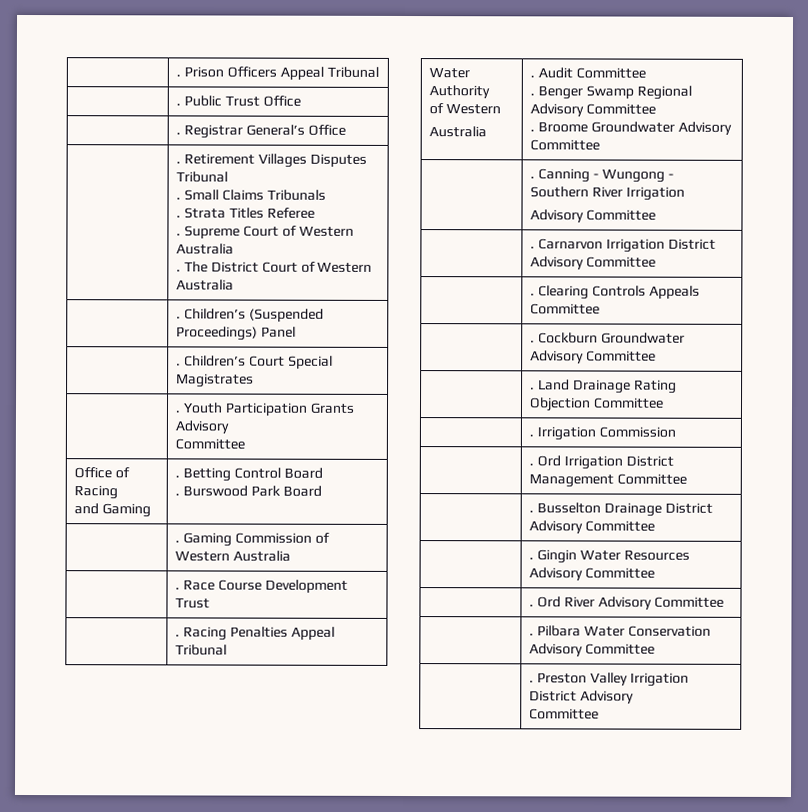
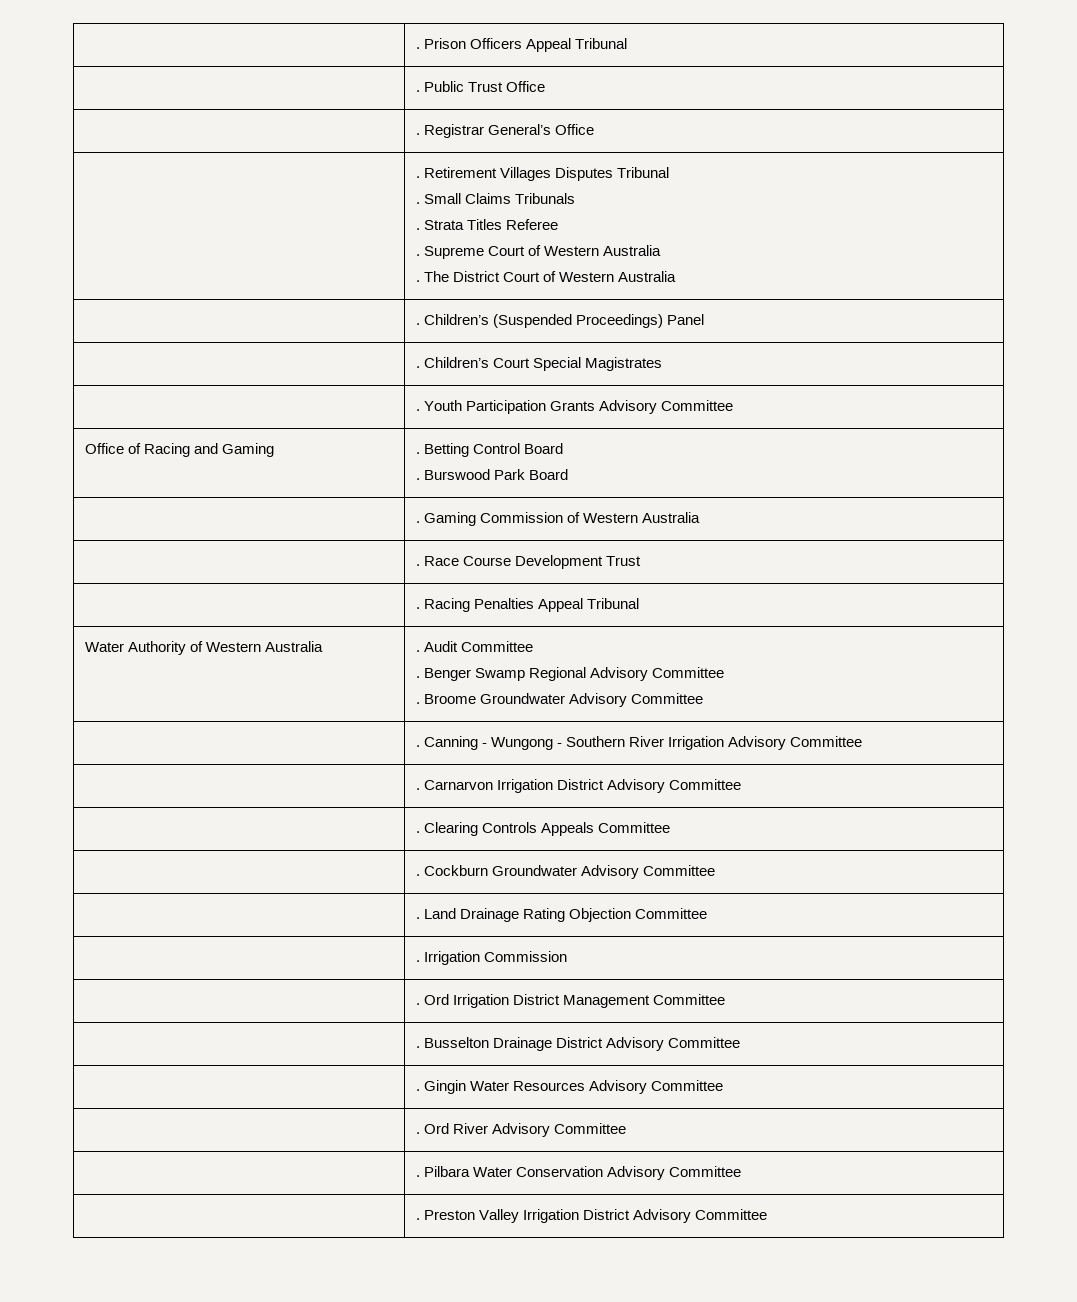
(230, 427) // -> (658, 407) none
(119, 492) // -> (191, 450) none
[429,103,502,115] // of Western // -> [190,641,262,652] of Western
(686, 193) // -> (725, 743) none
(635, 697) // -> (692, 1216) none

